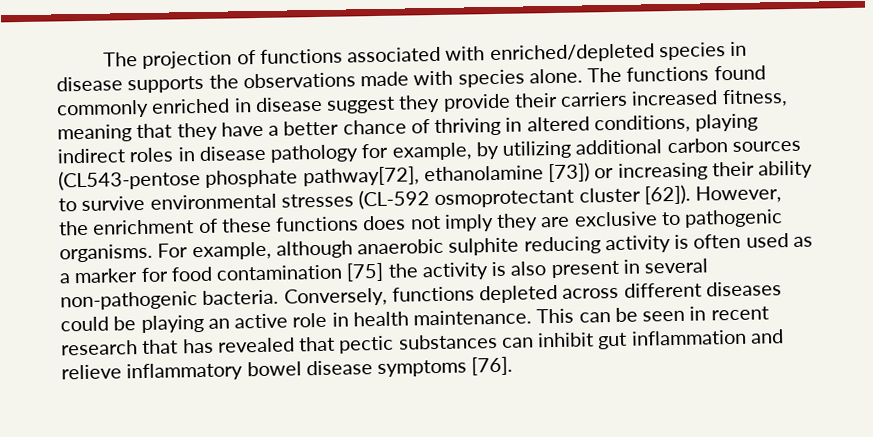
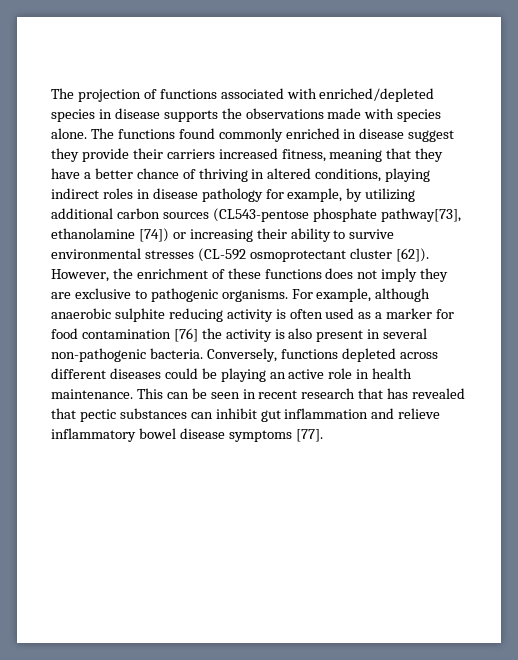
[302,162,591,187] pathway[72], ethanolamine [73]) -> [380,208,461,222] [51,228,169,242] pathway[73], ethanolamine [74])
[346,262,385,282] [75] -> [173,328,198,342] [76]
[471,356,514,376] [76]. -> [295,429,323,442] [77].

